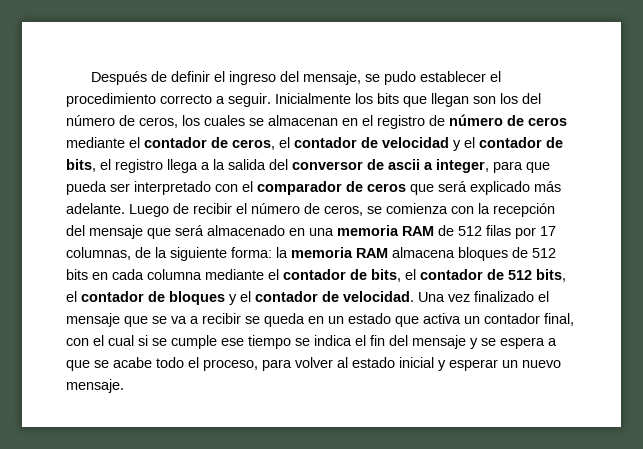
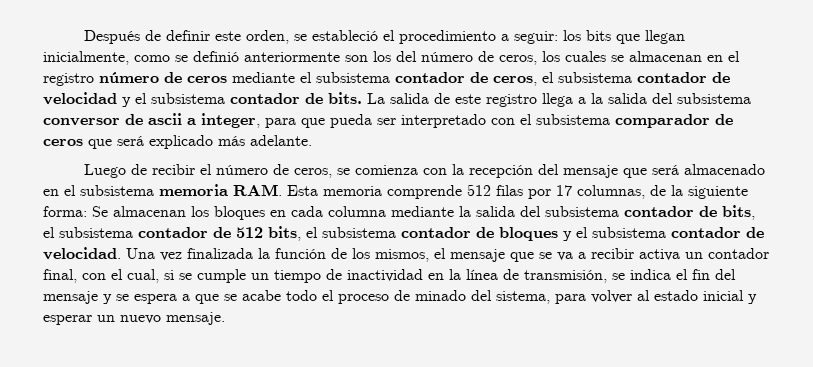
[213,71,501,85] [66,93,469,107] el ingreso del mensaje, se pudo establecer el procedimiento correcto a seguir. Inicialmente los bits que llegan -> [215,30,686,44] [43,51,340,65] este orden, se estableció el procedimiento a seguir: los bits que llegan inicialmente, como se definió anteriormente
[429,115,445,126] de -> (94, 79) none
(140, 142) none -> [316,72,390,83] subsistema
(290, 142) none -> [558,72,632,83] subsistema
[479,137,563,148] [66,159,111,172] contador de bits, el -> [151,92,481,104] subsistema contador de bits. La salida de este
(288, 164) none -> [677,93,751,104] subsistema
(253, 186) none -> [536,114,610,125] subsistema
(125, 208) none -> (312, 140) //
[309,225,454,236] una memoria RAM de -> [64,184,462,199] el subsistema memoria RAM. Esta memoria comprende
[276,247,556,261] [66,269,416,282] la memoria RAM almacena bloques de 512 bits en cada columna mediante el contador de bits, el -> [92,205,755,220] [43,227,133,238] Se almacenan los bloques en cada columna mediante la salida del subsistema contador de bits, el subsistema
(77, 296) none -> [322,227,396,238] subsistema
(251, 296) none -> [592,227,666,238] subsistema
[474,291,534,302] finalizado -> [187,248,429,262] finalizada la función de los mismos,
[245,313,419,327] se queda en un estado que -> (634, 253) none
[108,335,134,346] cual -> [127,269,159,283] cual,
[221,335,291,349] ese tiempo -> [251,269,607,283] un tiempo de inactividad en la línea de transmisión,
[203,359,258,371] proceso, -> [338,290,550,304] proceso de minado del sistema,

